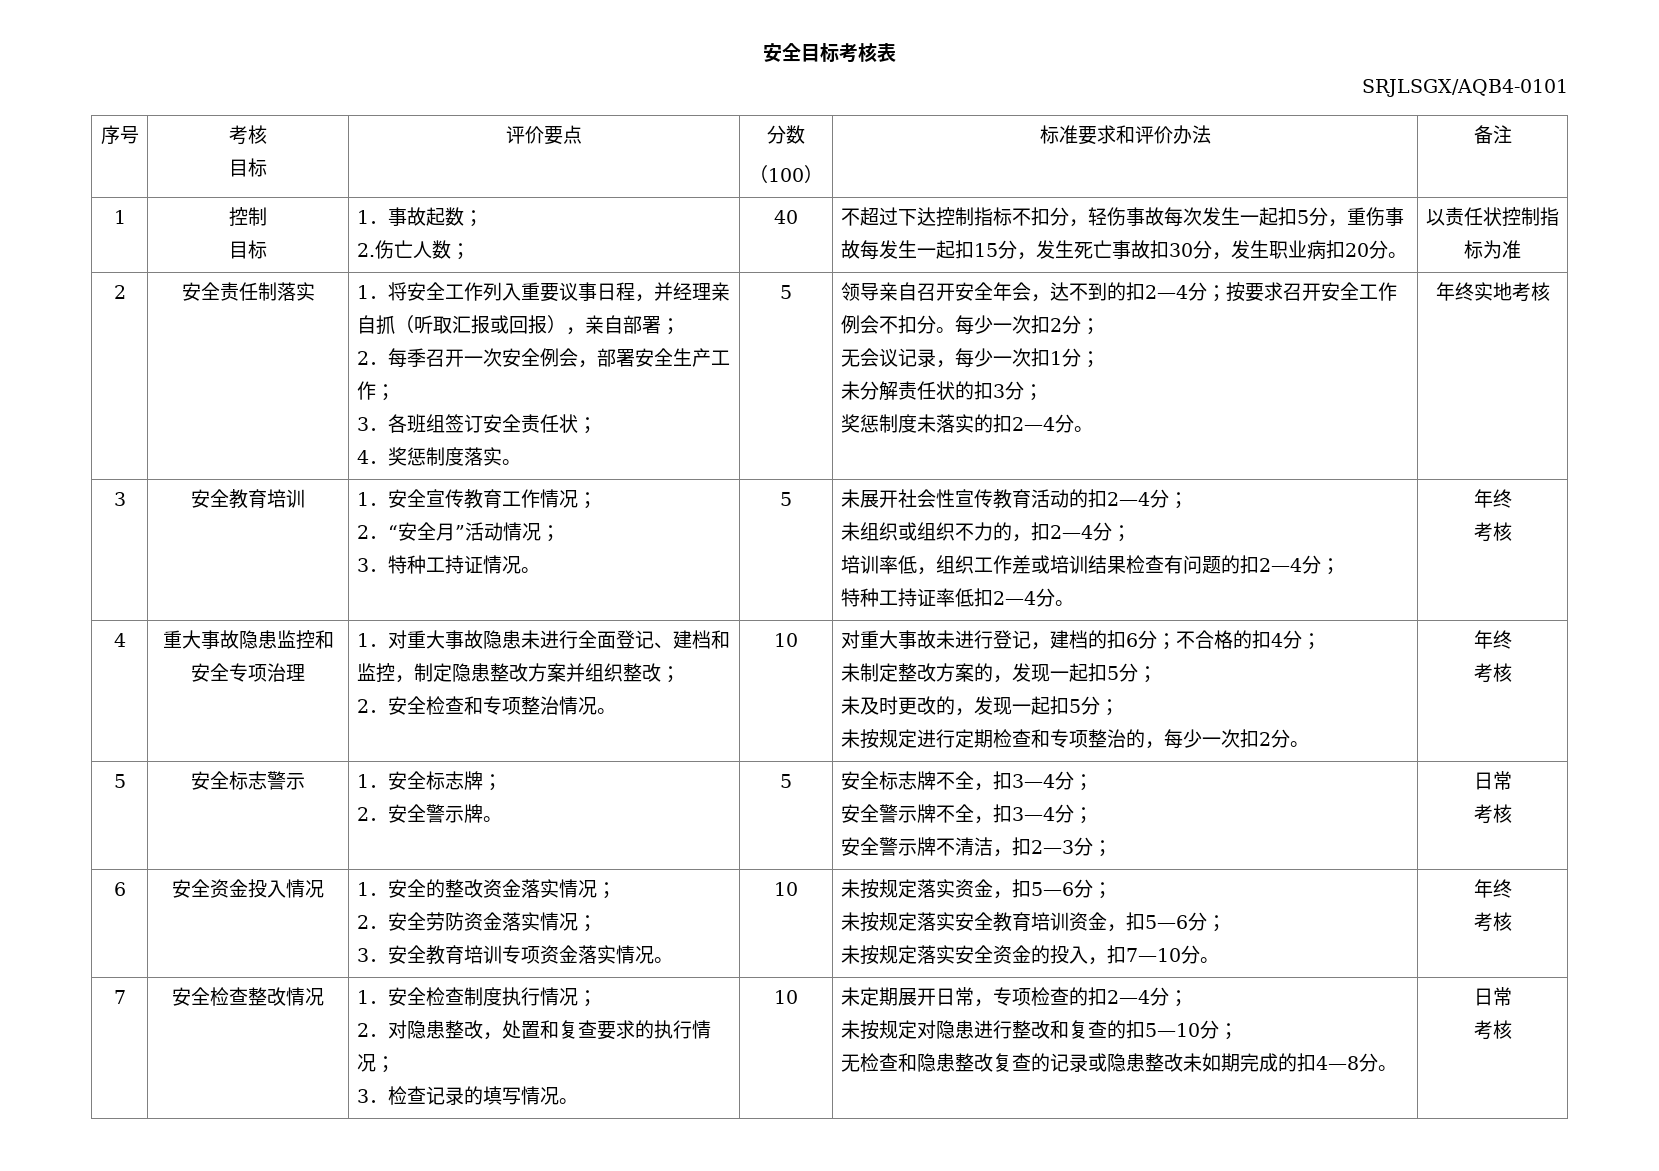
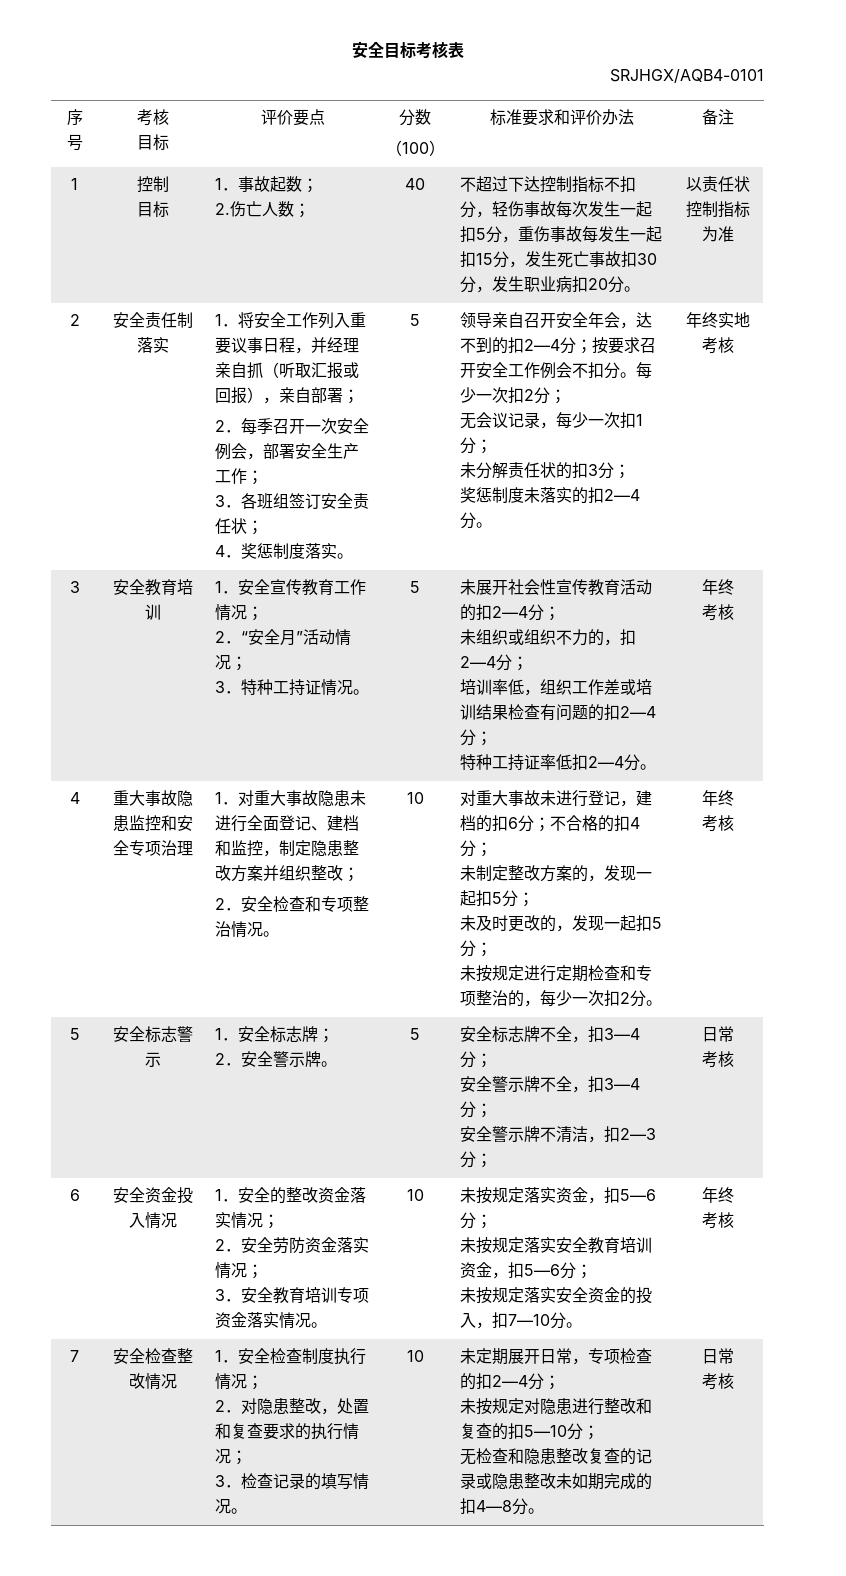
[1362,79,1568,97] SRJLSGX/AQB4-0101 -> [610,69,764,83] SRJHGX/AQB4-0101

